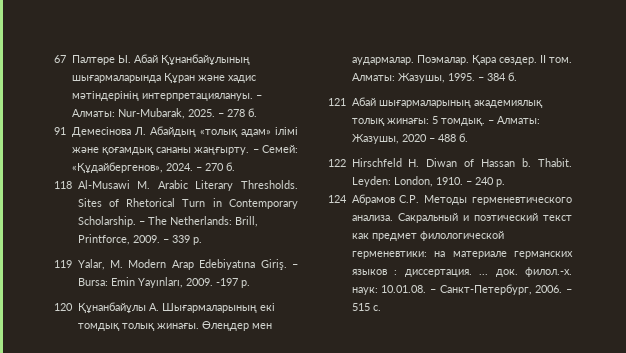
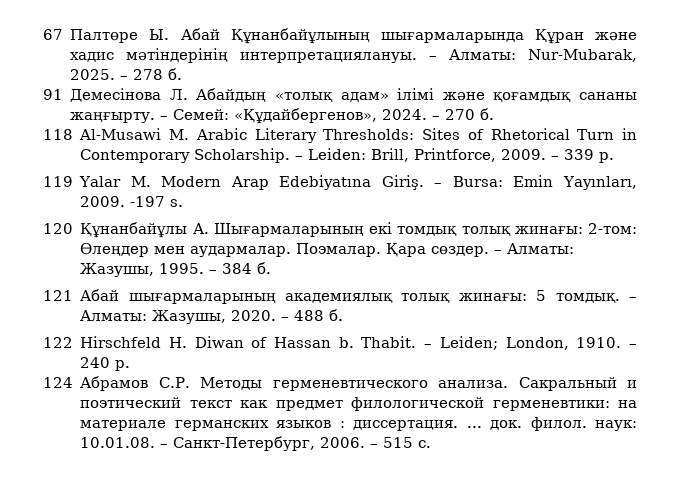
[241,180,298,189] Thresholds. -> [323,129,415,140] Thresholds:
[147,216,232,225] The Netherlands: -> [308,148,367,160] Leiden:
[77,259,105,270] Yalar, -> [79,176,122,187] Yalar
[240,280,250,288] p. -> [170,199,184,207] s.
[156,323,199,329] жинағы. -> [514,223,637,234] жинағы: 2-том:
[539,55,572,63] ІІ том. -> [494,250,503,254] –
[401,134,427,142] 2020 -> [231,310,277,321] 2020.
[351,176,391,187] Leyden: -> [424,336,498,350] – Leiden;
[525,267,572,277] филол.-х. -> [530,417,587,431] филол.

